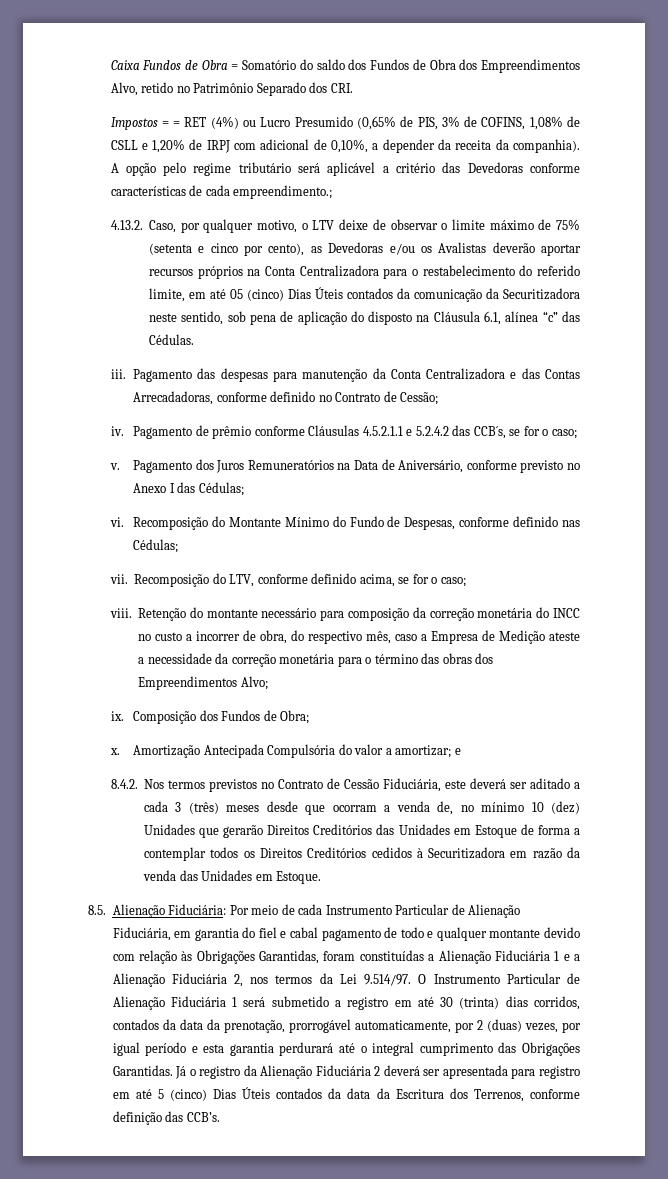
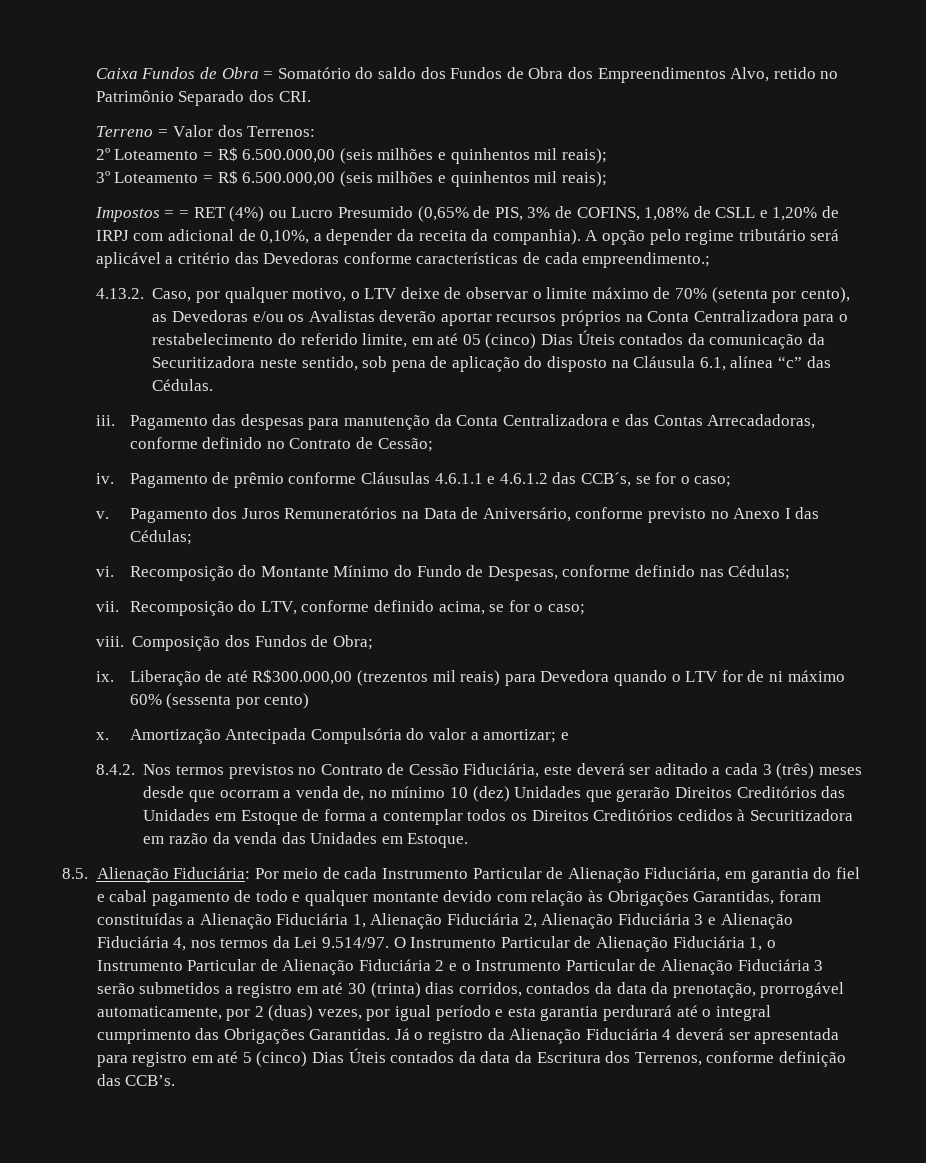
(353, 88) none -> [95,125,316,137] [95,147,607,164] [95,170,607,187] // Terreno = Valor dos Terrenos: // 2º Loteamento = R$ 6.500.000,00 (seis milhões e quinhentos mil reais); // 3º Loteamento = R$ 6.500.000,00 (seis milhões e quinhentos mil reais);
[556,219,580,230] [149,243,238,255] 75% (setenta e cinco -> [675,287,768,303] 70% (setenta
[362,426,449,436] 4.5.2.1.1 e 5.2.4.2 -> [434,473,548,484] 4.6.1.1 e 4.6.1.2
[138,607,581,621] [138,630,581,644] [138,653,494,667] [138,676,268,690] [110,711,124,721] Retenção do montante necessário para composição da correção monetária do INCC no custo a incorrer de obra, do respectivo mês, caso a Empresa de Medição ateste a necessidade da correção monetária para o término das obras dos Empreendimentos Alvo; // ix. -> (124, 641) none
(310, 717) none -> [95,669,845,686] [129,693,310,709] // ix. Liberação de até R$300.000,00 (trezentos mil reais) para Devedora quando o LTV for de ni máximo 60% (sessenta por cento)
[554,951,580,961] [112,973,243,987] 1 e a Alienação Fiduciária 2, -> [352,913,793,929] [96,936,187,951] 1, Alienação Fiduciária 2, Alienação Fiduciária 3 e Alienação Fiduciária 4,
[232,996,329,1007] 1 será submetido -> [749,937,776,951] [96,959,824,975] [96,982,221,994] 1, o Instrumento Particular de Alienação Fiduciária 2 e o Instrumento Particular de Alienação Fiduciária 3 serão submetidos
[374,1066,381,1076] 2 -> [662,1029,672,1040] 4

